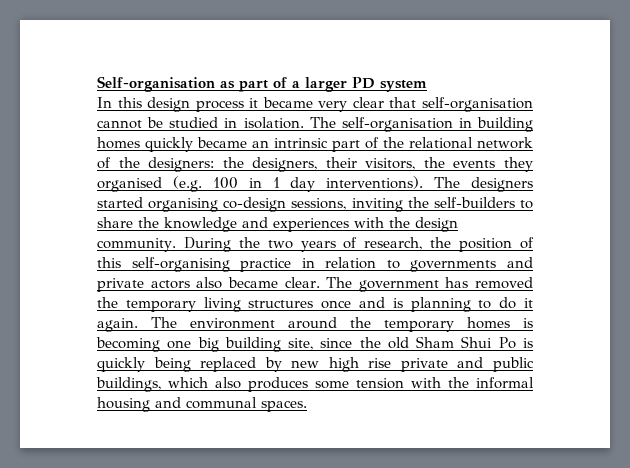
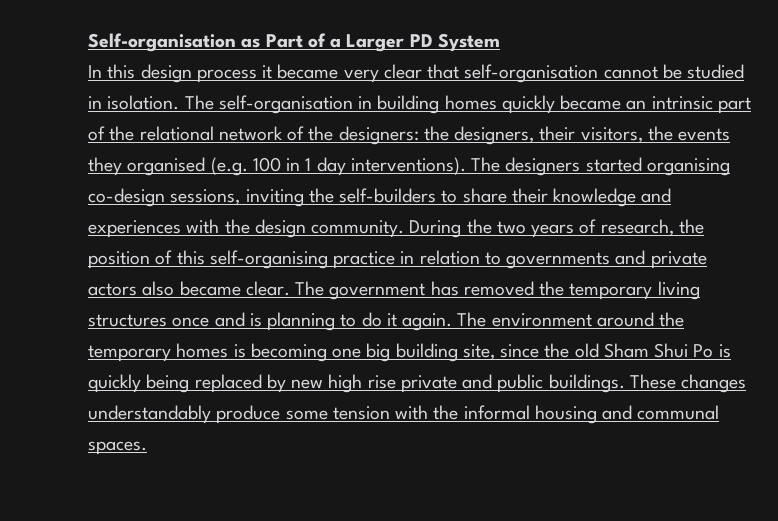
[239,80,268,92] part -> [265,34,303,48] Part
[305,77,427,92] larger PD system -> [346,33,500,52] Larger PD System
[138,217,159,228] the -> [511,188,548,203] their
[96,377,308,392] buildings, which also produces -> [548,374,747,393] [88,405,281,424] buildings. These changes understandably produce

